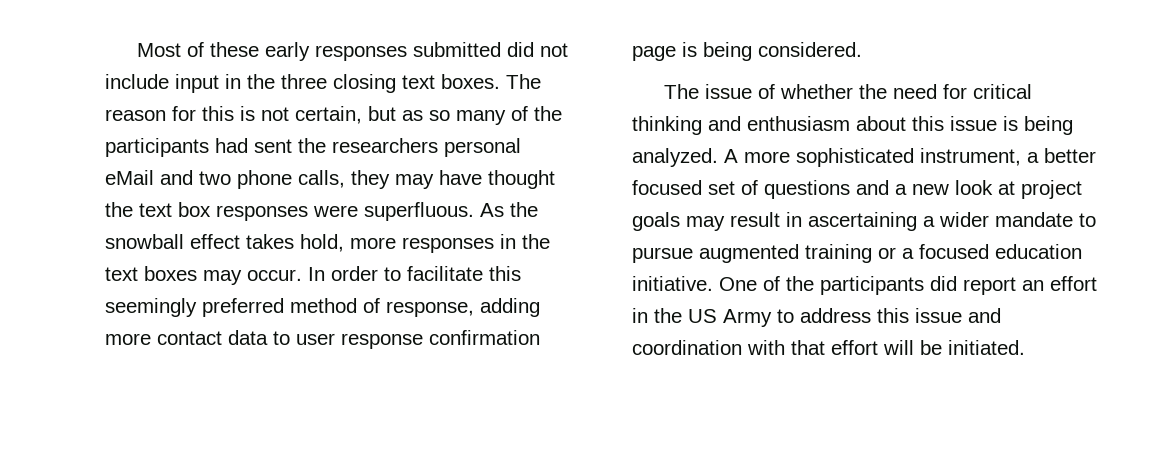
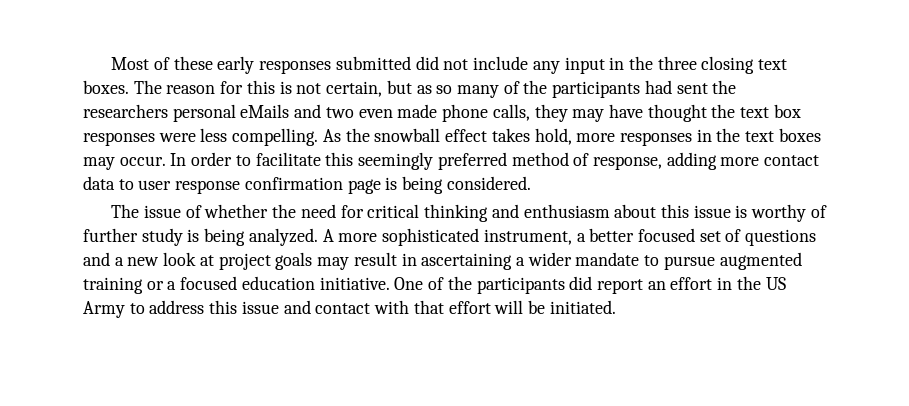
(169, 81) none -> [532,61,560,74] any
[105,170,154,185] eMail -> [240,104,290,118] eMails
(231, 178) none -> [358,104,438,118] even made
[364,202,474,221] superfluous. -> [200,128,319,146] less compelling.
(1018, 123) none -> [751,204,827,222] [83,228,200,246] worthy of further study is
[632,340,742,355] coordination -> [315,303,371,314] contact

